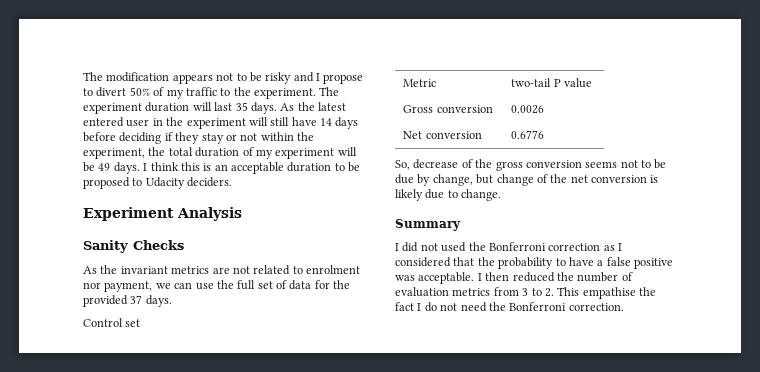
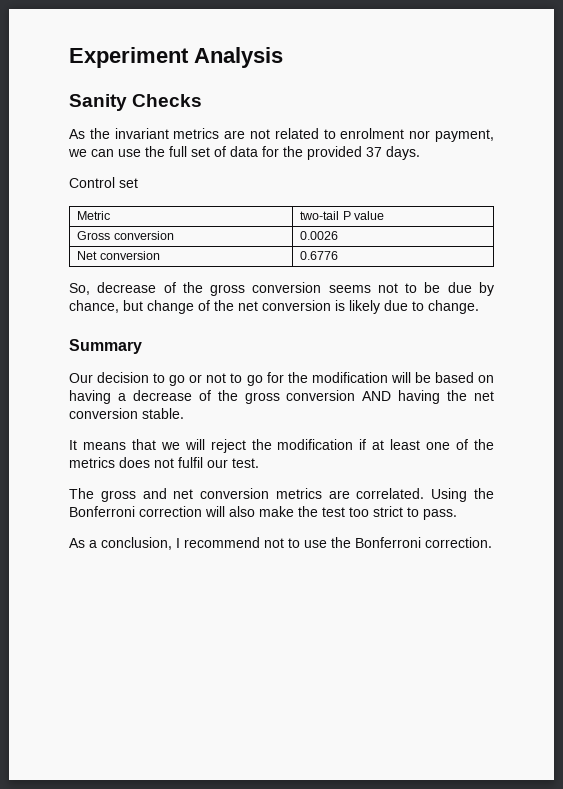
[83,72,364,84] [83,87,340,99] [83,102,346,114] [83,117,359,129] [83,132,314,144] [83,147,357,159] [83,162,361,174] [83,177,233,189] The modification appears not to be risky and I propose to divert 50% of my traffic to the experiment. The experiment duration will last 35 days. As the latest entered user in the experiment will still have 14 days before deciding if they stay or not within the experiment, the total duration of my experiment will be 49 days. I think this is an acceptable duration to be proposed to Udacity deciders. // -> (69, 57) none
[432,174,473,186] change, -> [69,300,119,313] chance,
[395,242,622,252] [395,257,673,269] [395,272,633,284] [395,287,656,299] [395,302,487,312] I did not used the Bonferroni correction as I considered that the probability to have a false positive was acceptable. I then reduced the number of evaluation metrics from 3 to 2. This empathise the fact I do not need -> [69,372,494,386] [69,390,494,404] [69,408,184,419] [69,439,494,453] [69,457,259,468] [69,488,494,502] [69,506,457,520] [69,537,327,550] Our decision to go or not to go for the modification will be based on having a decrease of the gross conversion AND having the net conversion stable. // It means that we will reject the modification if at least one of the metrics does not fulfil our test. // The gross and net conversion metrics are correlated. Using the Bonferroni correction will also make the test too strict to pass. // As a conclusion, I recommend not to use

